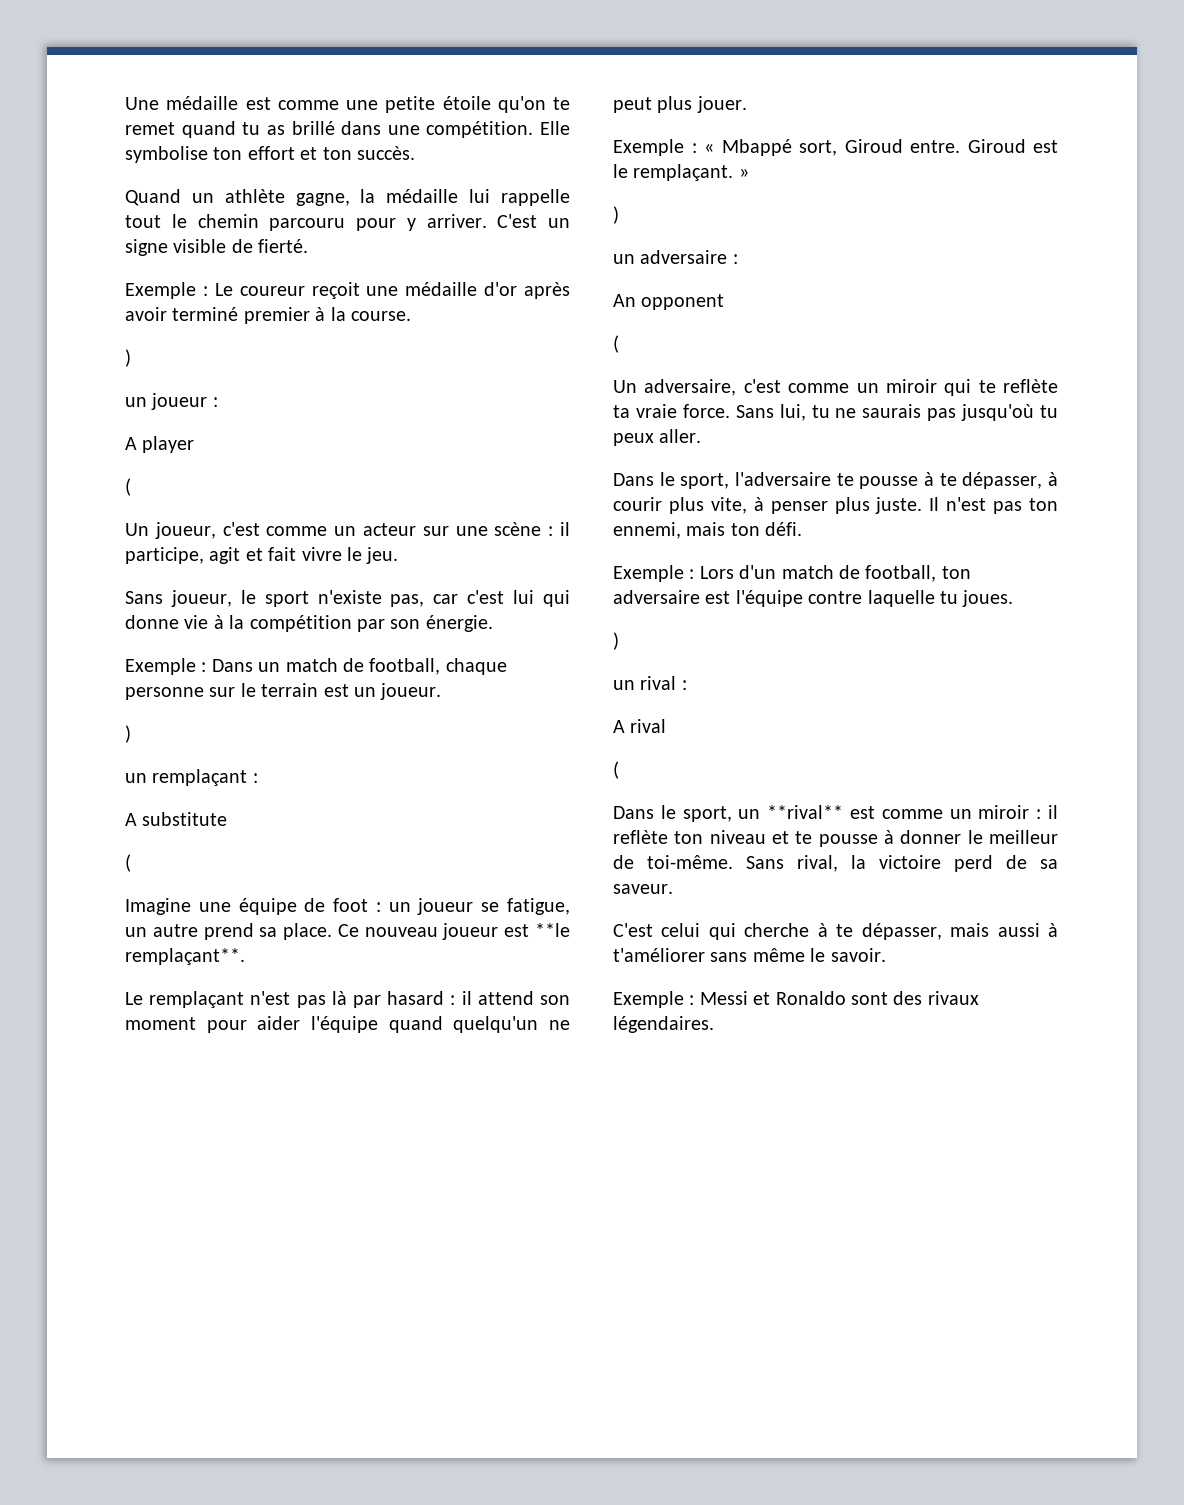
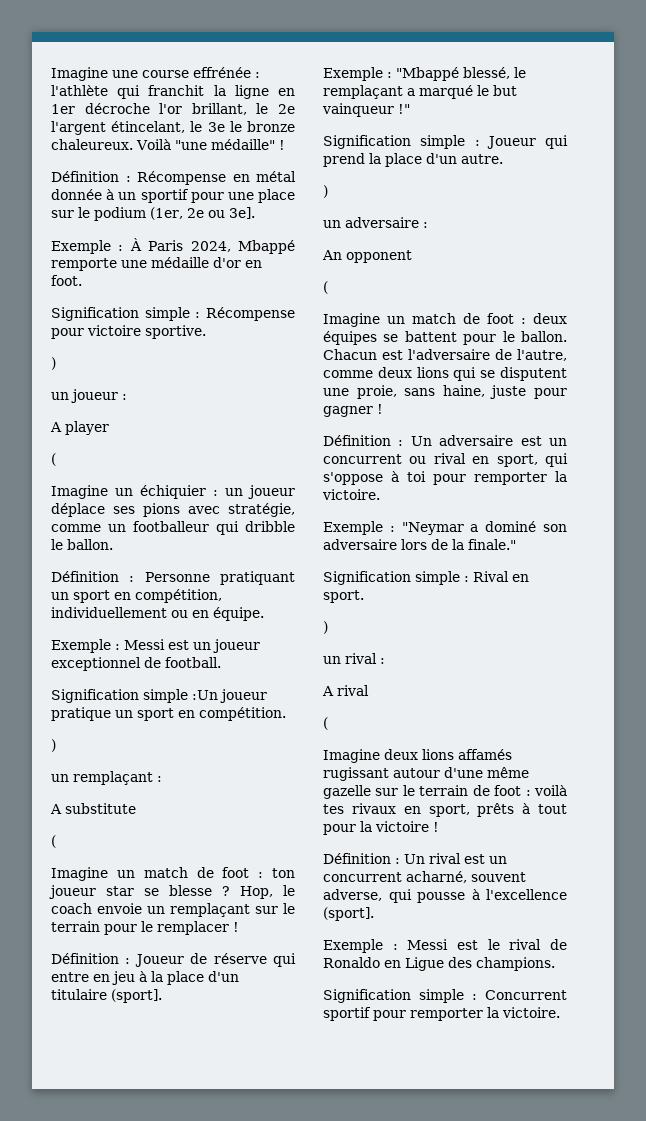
[125,96,570,113] [125,121,570,138] [125,146,415,163] [125,189,570,206] [125,214,570,231] [125,239,309,256] [125,282,570,299] [125,307,411,324] Une médaille est comme une petite étoile qu'on te remet quand tu as brillé dans une compétition. Elle symbolise ton effort et ton succès. // Quand un athlète gagne, la médaille lui rappelle tout le chemin parcouru pour y arriver. C'est un signe visible de fierté. // Exemple : Le coureur reçoit une médaille d'or après avoir terminé premier à la course. -> [51,67,260,81] [51,85,295,99] [51,103,295,115] [51,121,295,135] [51,139,285,150] [51,171,296,185] [51,189,295,203] [51,207,255,221] [51,238,295,254] [51,257,262,271] [51,275,82,286] [51,307,295,321] [51,325,206,339] Imagine une course effrénée : l'athlète qui franchit la ligne en 1er décroche l'or brillant, le 2e l'argent étincelant, le 3e le bronze chaleureux. Voilà "une médaille" ! // Définition : Récompense en métal donnée à un sportif pour une place sur le podium (1er, 2e ou 3e]. // Exemple : À Paris 2024, Mbappé remporte une médaille d'or en foot. // Signification simple : Récompense pour victoire sportive.
[125,522,570,539] [125,547,399,564] [125,590,571,607] [125,615,493,632] [125,658,507,675] [125,683,442,700] Un joueur, c'est comme un acteur sur une scène : il participe, agit et fait vivre le jeu. // Sans joueur, le sport n'existe pas, car c'est lui qui donne vie à la compétition par son énergie. // Exemple : Dans un match de football, chaque personne sur le terrain est un joueur. -> [51,485,295,499] [51,503,295,517] [51,521,295,535] [51,539,113,550] [51,571,295,585] [51,589,222,603] [51,607,264,621] [51,639,260,653] [51,657,221,671] [51,689,267,703] [51,707,286,721] Imagine un échiquier : un joueur déplace ses pions avec stratégie, comme un footballeur qui dribble le ballon. // Définition : Personne pratiquant un sport en compétition, individuellement ou en équipe. // Exemple : Messi est un joueur exceptionnel de football. // Signification simple :Un joueur pratique un sport en compétition.
[198,898,570,915] [125,923,570,940] [125,948,245,965] [125,991,570,1008] [125,1016,570,1033] [613,96,747,113] [613,139,1058,156] [613,164,749,181] une équipe de foot : un joueur se fatigue, un autre prend sa place. Ce nouveau joueur est **le remplaçant**. // Le remplaçant n'est pas là par hasard : il attend son moment pour aider l'équipe quand quelqu'un ne peut plus jouer. // Exemple : « Mbappé sort, Giroud entre. Giroud est le remplaçant. » -> [116,867,295,878] [49,885,295,899] [51,903,295,917] [51,921,239,935] [51,953,296,967] [51,971,239,985] [51,989,162,1003] [323,67,526,81] [323,85,517,99] [322,103,410,117] [323,135,568,149] [323,153,503,167] un match de foot : ton joueur star se blesse ? Hop, le coach envoie un remplaçant sur le terrain pour le remplacer ! // Définition : Joueur de réserve qui entre en jeu à la place d'un titulaire (sport]. // Exemple : "Mbappé blessé, le remplaçant a marqué le but vainqueur !" // Signification simple : Joueur qui prend la place d'un autre.
[613,379,1058,396] [613,404,1058,421] [613,429,702,446] [613,472,1058,489] [613,497,1058,514] [613,522,803,539] [613,565,971,582] [613,590,1014,607] Un adversaire, c'est comme un miroir qui te reflète ta vraie force. Sans lui, tu ne saurais pas jusqu'où tu peux aller. // Dans le sport, l'adversaire te pousse à te dépasser, à courir plus vite, à penser plus juste. Il n'est pas ton ennemi, mais ton défi. // Exemple : Lors d'un match de football, ton adversaire est l'équipe contre laquelle tu joues. -> [323,313,567,327] [323,331,567,345] [323,349,567,361] [323,367,567,381] [323,385,567,399] [323,404,383,417] [323,435,567,446] [323,453,568,467] [323,471,567,485] [322,489,380,500] [323,521,567,535] [323,539,516,550] [323,571,529,585] [323,590,364,603] Imagine un match de foot : deux équipes se battent pour le ballon. Chacun est l'adversaire de l'autre, comme deux lions qui se disputent une proie, sans haine, juste pour gagner ! // Définition : Un adversaire est un concurrent ou rival en sport, qui s'oppose à toi pour remporter la victoire. // Exemple : "Neymar a dominé son adversaire lors de la finale." // Signification simple : Rival en sport.
[613,805,1058,822] [613,830,1058,847] [613,855,1058,872] [613,884,673,894] [613,923,1058,940] [613,948,886,962] [613,991,979,1008] [613,1016,714,1033] Dans le sport, un **rival** est comme un miroir : il reflète ton niveau et te pousse à donner le meilleur de toi-même. Sans rival, la victoire perd de sa saveur. // C'est celui qui cherche à te dépasser, mais aussi à t'améliorer sans même le savoir. // Exemple : Messi et Ronaldo sont des rivaux légendaires. -> [323,749,512,763] [323,767,529,781] [323,785,567,799] [323,803,567,817] [323,821,439,835] [323,853,507,864] [323,871,526,883] [323,889,567,903] [323,907,374,921] [323,939,567,953] [323,957,555,971] [323,989,567,1003] [323,1007,560,1021] Imagine deux lions affamés rugissant autour d'une même gazelle sur le terrain de foot : voilà tes rivaux en sport, prêts à tout pour la victoire ! // Définition : Un rival est un concurrent acharné, souvent adverse, qui pousse à l'excellence (sport]. // Exemple : Messi est le rival de Ronaldo en Ligue des champions. // Signification simple : Concurrent sportif pour remporter la victoire.

